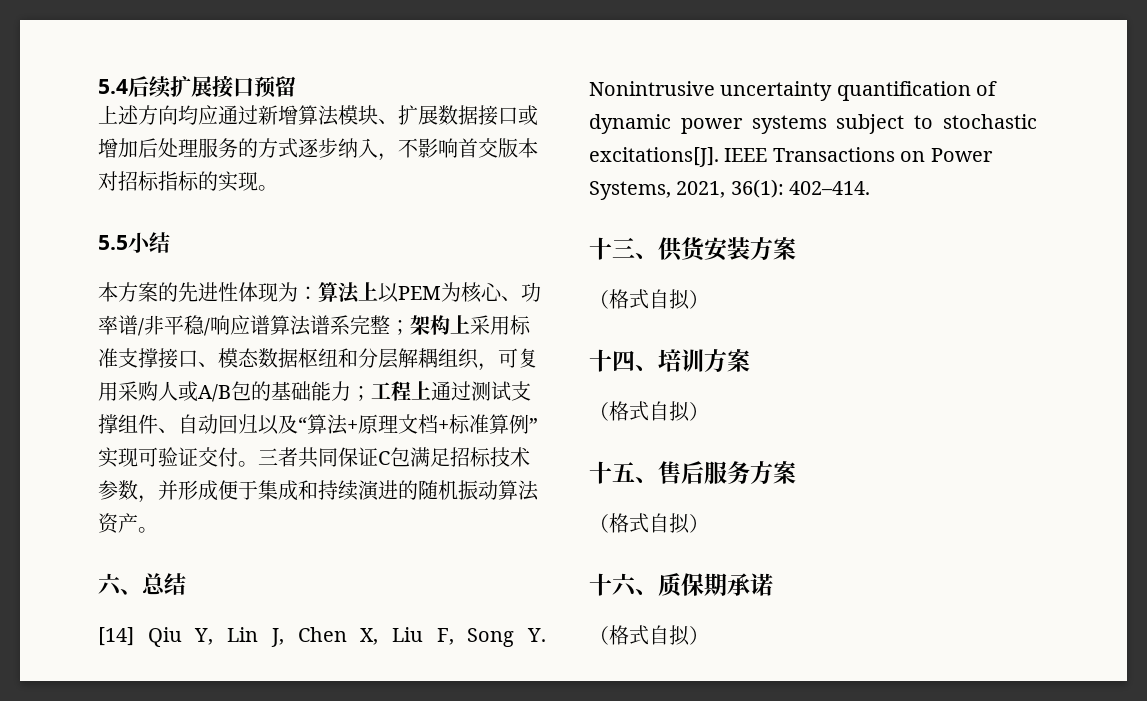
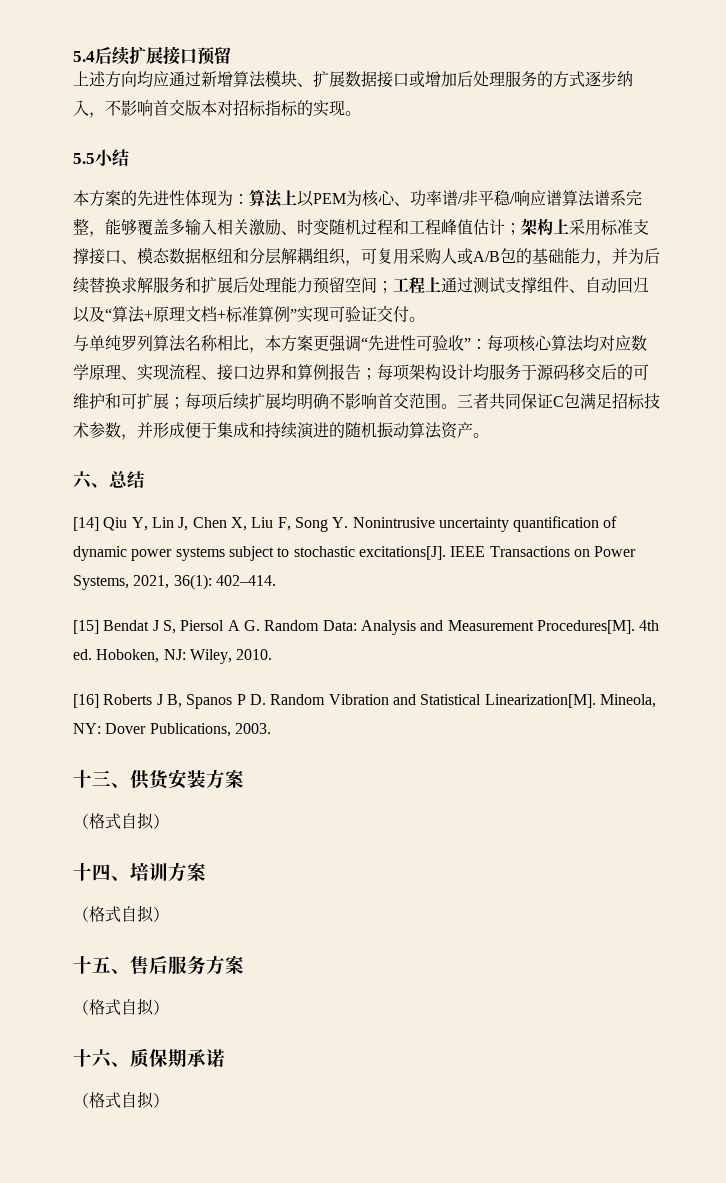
(390, 324) none -> [89,219,505,237] ，能够覆盖多输入相关激励、时变随机过程和工程峰值估计
(351, 391) none -> [596,248,660,266] [73,277,377,294] ，并为后续替换求解服务和扩展后处理能力预留空间
(258, 464) none -> [73,335,647,353] [73,363,649,381] [73,392,457,410] // 与单纯罗列算法名称相比，本方案更强调“先进性可验收”：每项核心算法均对应数学原理、实现流程、接口边界和算例报告；每项架构设计均服务于源码移交后的可维护和可扩展；每项后续扩展均明确不影响首交范围。
(871, 188) none -> [73,620,660,635] [73,649,273,664] [73,694,656,709] [73,723,271,737] // [15] Bendat J S, Piersol A G. Random Data: Analysis and Measurement Procedures[M]. 4th ed. Hoboken, NJ: Wiley, 2010. // [16] Roberts J B, Spanos P D. Random Vibration and Statistical Linearization[M]. Mineola, NY: Dover Publications, 2003.

